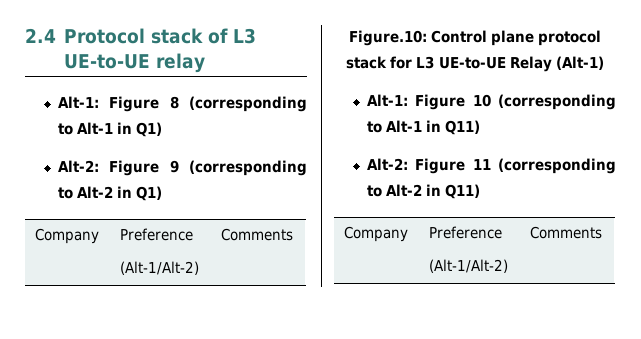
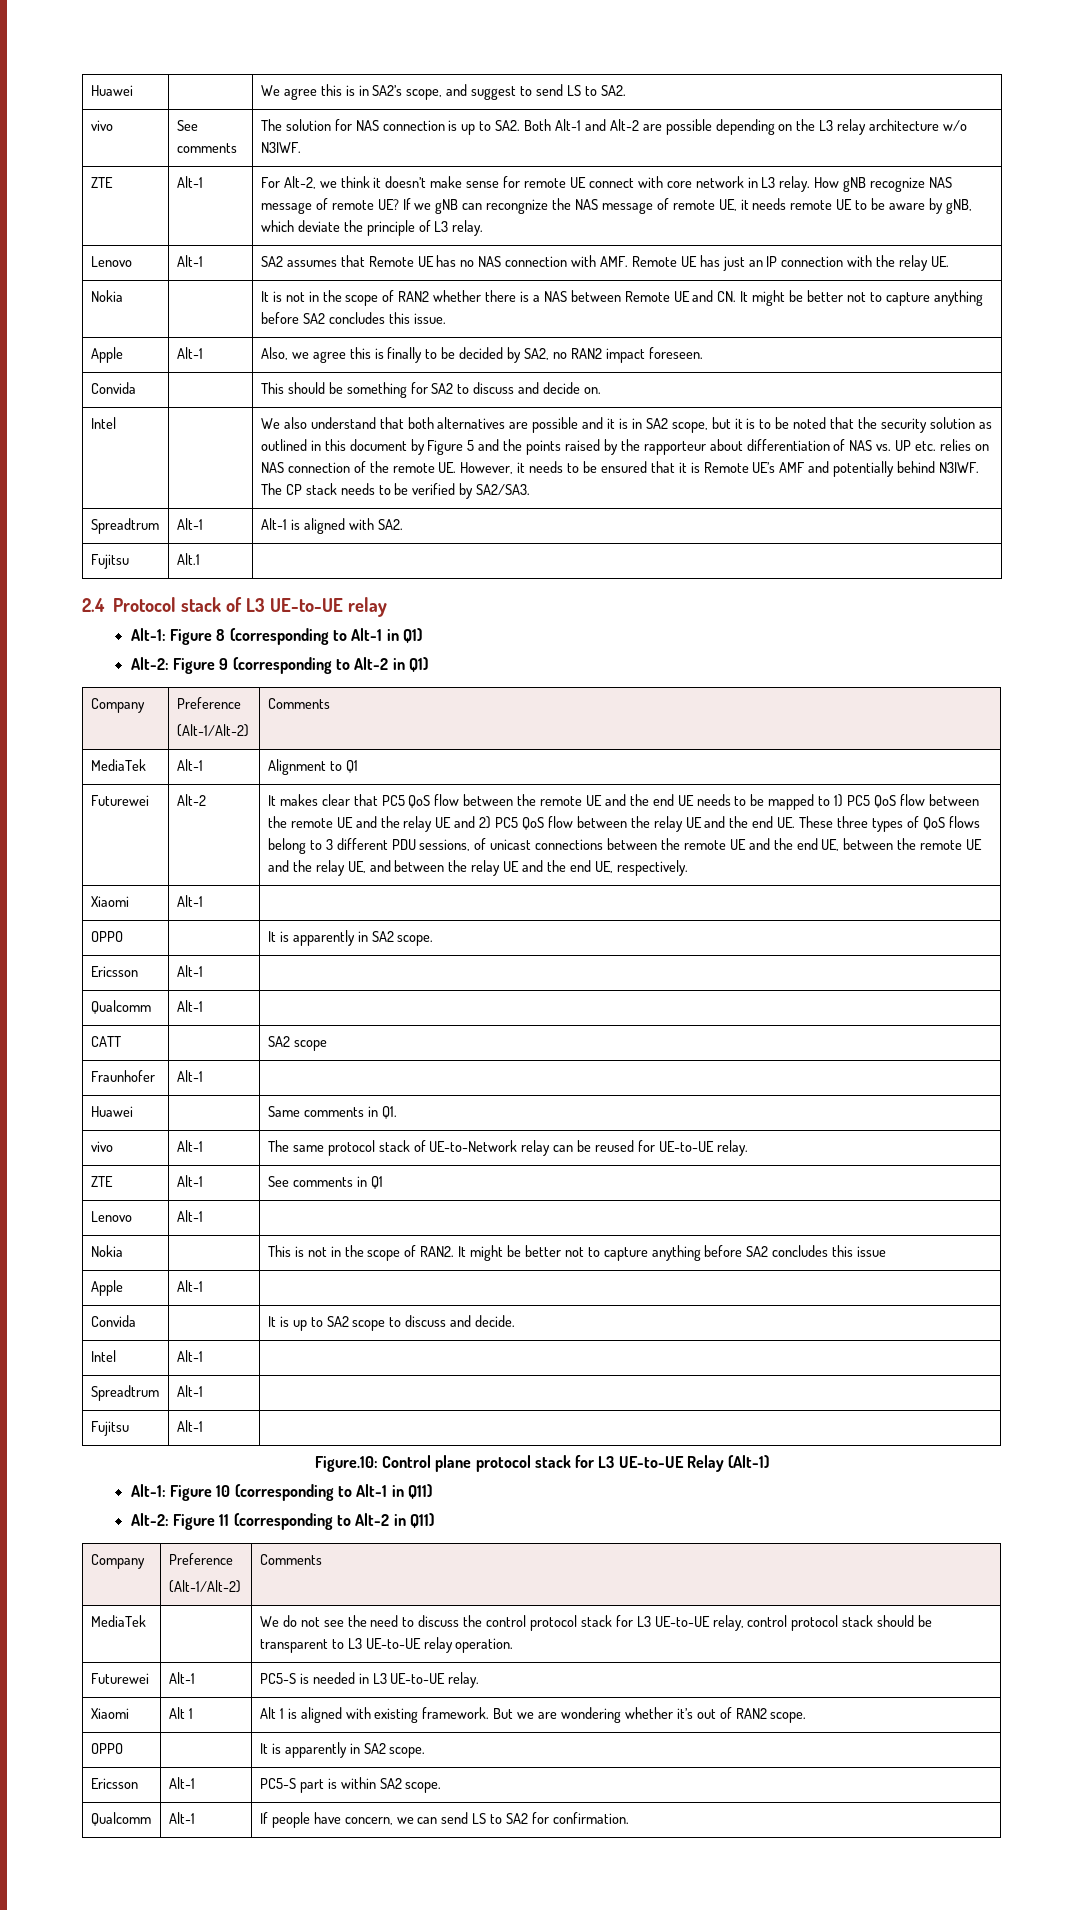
(25, 35) none -> [90,85,133,96] [260,84,626,100] [90,120,113,131] [176,120,198,131] [176,143,237,153] [260,119,968,135] [260,142,301,153] [90,177,113,188] [176,176,203,188] [260,176,953,192] [260,198,972,214] [260,220,484,236] [90,256,132,267] [176,255,203,267] [260,255,950,271] [90,290,123,302] [260,290,983,306] [260,312,446,324] [90,347,123,363] [176,347,203,359] [260,347,703,363] [90,382,136,394] [260,382,601,398] [90,417,116,429] [260,417,992,433] [260,439,989,455] [260,461,980,477] [260,483,531,499] [90,518,159,534] [176,518,203,530] [260,518,403,534] [90,554,129,569] [176,553,200,565] Huawei | | We agree this is in SA2’s scope, and suggest to send LS to SA2. // vivo | See comments | The solution for NAS connection is up to SA2. Both Alt-1 and Alt-2 are possible depending on the L3 relay architecture w/o N3IWF. // ZTE | Alt-1 | For Alt-2, we think it doesn’t make sense for remote UE connect with core network in L3 relay. How gNB recognize NAS message of remote UE? If we gNB can recongnize the NAS message of remote UE, it needs remote UE to be aware by gNB, which deviate the principle of L3 relay. // Lenovo | Alt-1 | SA2 assumes that Remote UE has no NAS connection with AMF. Remote UE has just an IP connection with the relay UE. // Nokia | | It is not in the scope of RAN2 whether there is a NAS between Remote UE and CN. It might be better not to capture anything before SA2 concludes this issue. // Apple | Alt-1 | Also, we agree this is finally to be decided by SA2, no RAN2 impact foreseen. // Convida | | This should be something for SA2 to discuss and decide on. // Intel | | We also understand that both alternatives are possible and it is in SA2 scope, but it is to be noted that the security solution as outlined in this document by Figure 5 and the points raised by the rapporteur about differentiation of NAS vs. UP etc. relies on NAS connection of the remote UE. However, it needs to be ensured that it is Remote UE’s AMF and potentially behind N3IWF. The CP stack needs to be verified by SA2/SA3. // Spreadtrum | Alt-1 | Alt-1 is aligned with SA2. // Fujitsu | Alt.1 | //
(294, 234) none -> [90,759,146,771] [176,759,203,771] [267,759,358,775] [90,795,149,806] [176,794,206,806] [267,794,979,810] [267,816,980,832] [267,838,983,854] [267,860,688,876] [90,896,129,907] [176,895,203,907] [90,931,123,942] [267,930,434,946] [90,966,138,977] [176,965,203,977] [90,1000,151,1014] [176,1000,203,1012] [90,1036,121,1047] [267,1036,327,1051] [90,1070,155,1082] [176,1070,203,1082] [90,1106,133,1117] [267,1106,397,1119] [90,1141,113,1152] [176,1140,203,1152] [267,1140,748,1156] [90,1176,113,1187] [176,1175,203,1187] [267,1176,383,1189] [90,1211,132,1222] [176,1210,203,1222] [90,1245,123,1257] [267,1245,887,1261] [90,1280,123,1296] [176,1280,203,1292] [90,1315,136,1327] [267,1315,516,1331] [90,1350,116,1362] [176,1350,203,1362] [90,1385,159,1401] [176,1385,203,1397] [90,1421,129,1436] [176,1420,203,1432] // MediaTek | Alt-1 | Alignment to Q1 // Futurewei | Alt-2 | It makes clear that PC5 QoS flow between the remote UE and the end UE needs to be mapped to 1) PC5 QoS flow between the remote UE and the relay UE and 2) PC5 QoS flow between the relay UE and the end UE. These three types of QoS flows belong to 3 different PDU sessions, of unicast connections between the remote UE and the end UE, between the remote UE and the relay UE, and between the relay UE and the end UE, respectively. // Xiaomi | Alt-1 | // OPPO | | It is apparently in SA2 scope. // Ericsson | Alt-1 | // Qualcomm | Alt-1 | // CATT | | SA2 scope // Fraunhofer | Alt-1 | // Huawei | | Same comments in Q1. // vivo | Alt-1 | The same protocol stack of UE-to-Network relay can be reused for UE-to-UE relay. // ZTE | Alt-1 | See comments in Q1 // Lenovo | Alt-1 | // Nokia | | This is not in the scope of RAN2. It might be better not to capture anything before SA2 concludes this issue // Apple | Alt-1 | // Convida | | It is up to SA2 scope to discuss and decide. // Intel | Alt-1 | // Spreadtrum | Alt-1 | // Fujitsu | Alt-1 |
(603, 232) none -> [90,1615,146,1627] [259,1615,933,1631] [259,1637,514,1653] [90,1673,149,1684] [168,1672,195,1684] [259,1672,480,1688] [90,1708,129,1719] [168,1707,193,1719] [259,1707,807,1723] [90,1743,123,1754] [259,1742,426,1758] [90,1778,138,1789] [168,1777,195,1789] [259,1777,442,1793] [90,1812,151,1826] [168,1812,195,1824] [259,1812,629,1828] // MediaTek | | We do not see the need to discuss the control protocol stack for L3 UE-to-UE relay, control protocol stack should be transparent to L3 UE-to-UE relay operation. // Futurewei | Alt-1 | PC5-S is needed in L3 UE-to-UE relay. // Xiaomi | Alt 1 | Alt 1 is aligned with existing framework. But we are wondering whether it’s out of RAN2 scope. // OPPO | | It is apparently in SA2 scope. // Ericsson | Alt-1 | PC5-S part is within SA2 scope. // Qualcomm | Alt-1 | If people have concern, we can send LS to SA2 for confirmation.

